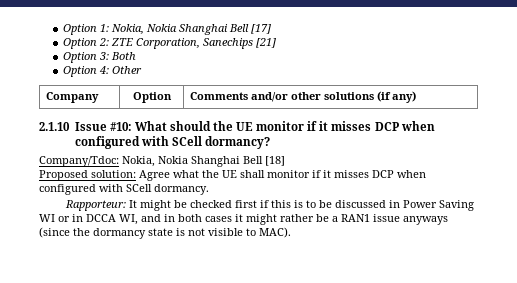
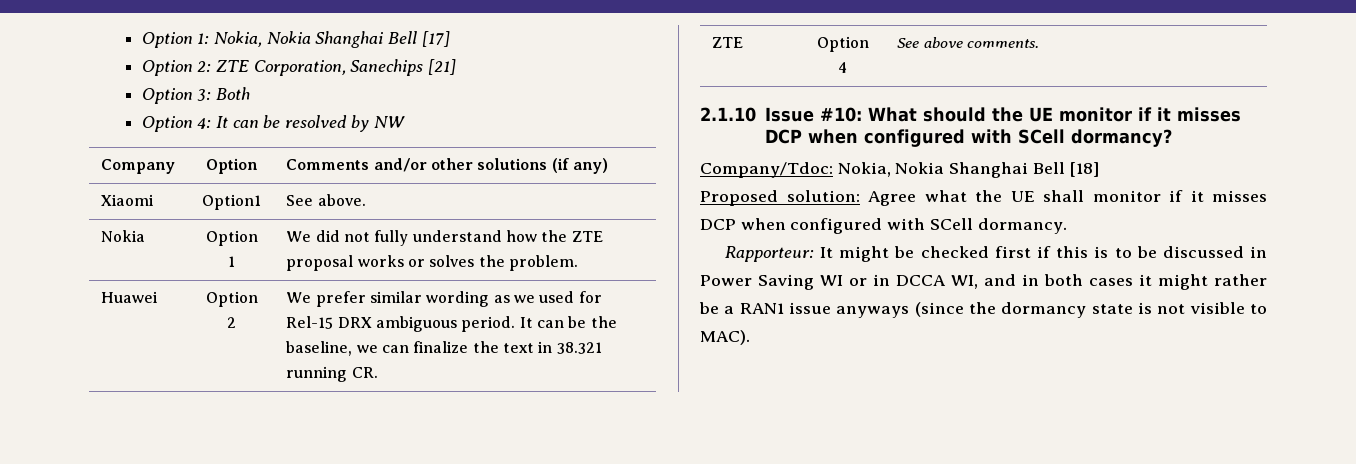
[112,66,143,74] Other -> [215,115,405,132] It can be resolved by NW
(417, 97) none -> [101,194,155,206] [202,194,261,210] [286,194,366,206] [101,230,146,242] [205,230,258,246] [228,256,235,267] [286,230,603,246] [286,255,578,271] [101,291,159,303] [205,291,258,307] [227,317,236,328] [286,291,602,307] [286,316,617,332] [286,341,602,356] [286,366,378,382] [712,37,744,48] [816,36,869,52] [838,62,847,73] [897,37,1039,48] // Xiaomi | Option1 | See above. // Nokia | Option 1 | We did not fully understand how the ZTE proposal works or solves the problem. // Huawei | Option 2 | We prefer similar wording as we used for Rel-15 DRX ambiguous period. It can be the baseline, we can finalize the text in 38.321 running CR. // ZTE | Option 4 | See above comments.

